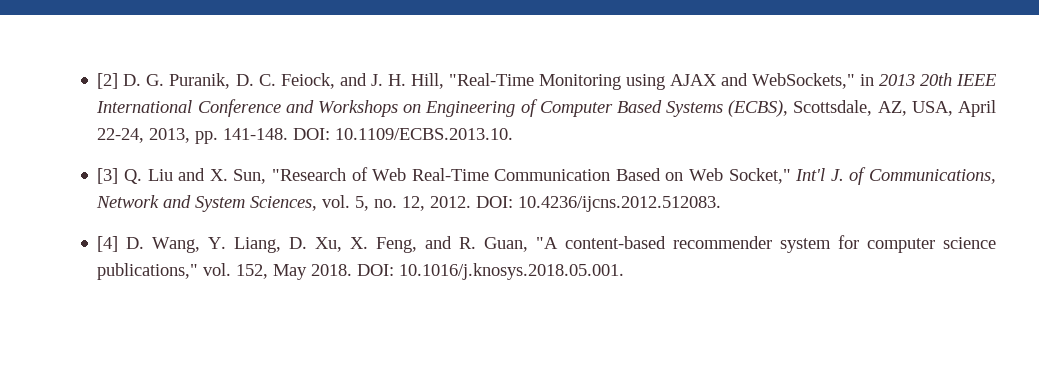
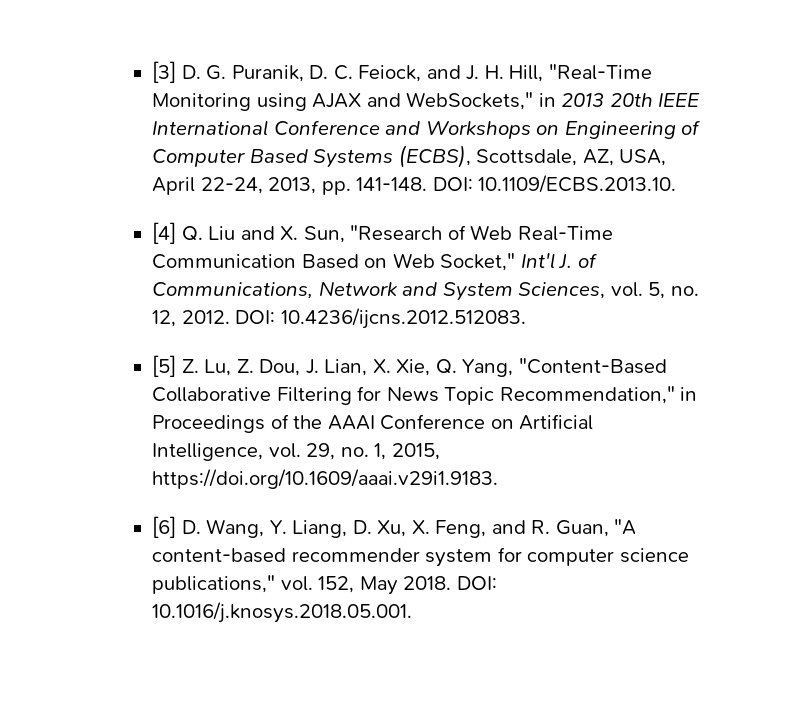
[97,73,119,89] [2] -> [152,61,177,83] [3]
[97,168,119,184] [3] -> [152,222,177,244] [4]
[97,236,119,252] [4] -> [152,355,667,377] [152,386,698,405] [152,414,594,433] [152,443,440,461] [152,469,499,489] [152,516,177,538] [5] Z. Lu, Z. Dou, J. Lian, X. Xie, Q. Yang, "Content-Based Collaborative Filtering for News Topic Recommendation," in Proceedings of the AAAI Conference on Artificial Intelligence, vol. 29, no. 1, 2015, https://doi.org/10.1609/aaai.v29i1.9183. // [6]

